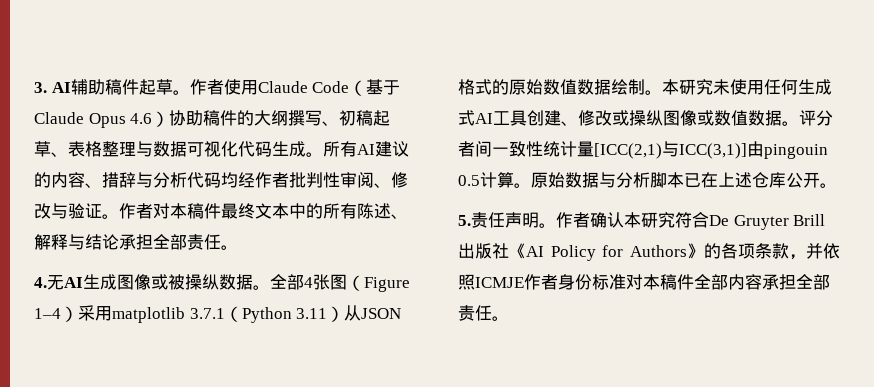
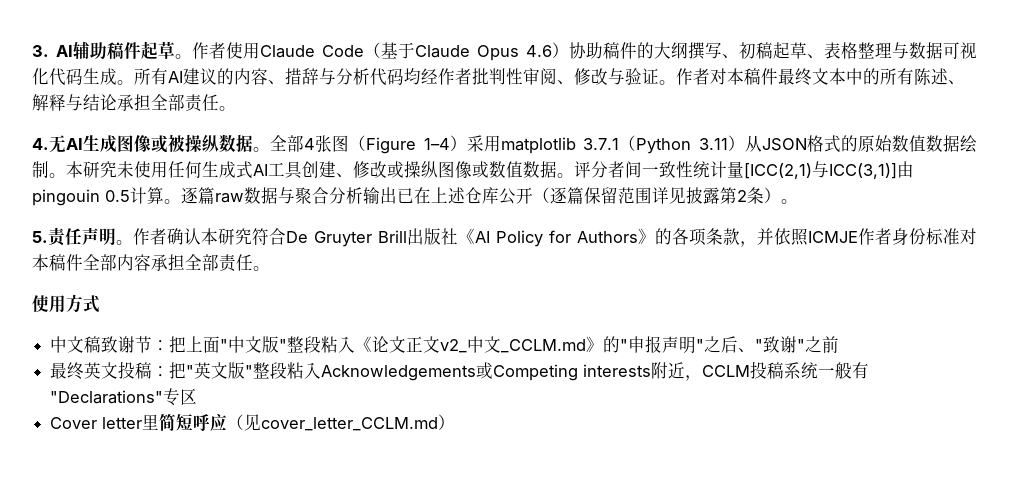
[531,172,820,188] 原始数据与分析脚本已在上述仓库公开 -> [181,187,781,205] 逐篇raw数据与聚合分析输出已在上述仓库公开（逐篇保留范围详见披露第2条）
(509, 318) none -> [32,294,100,313] [50,336,840,354] [50,361,870,381] [50,388,198,406] [50,413,456,432] // 使用方式 // 中文稿致谢节：把上面"中文版"整段粘入《论文正文v2_中文_CCLM.md》的"申报声明"之后、"致谢"之前 // 最终英文投稿：把"英文版"整段粘入Acknowledgements或Competing interests附近，CCLM投稿系统一般有"Declarations"专区 // Cover letter里简短呼应（见cover_letter_CCLM.md）

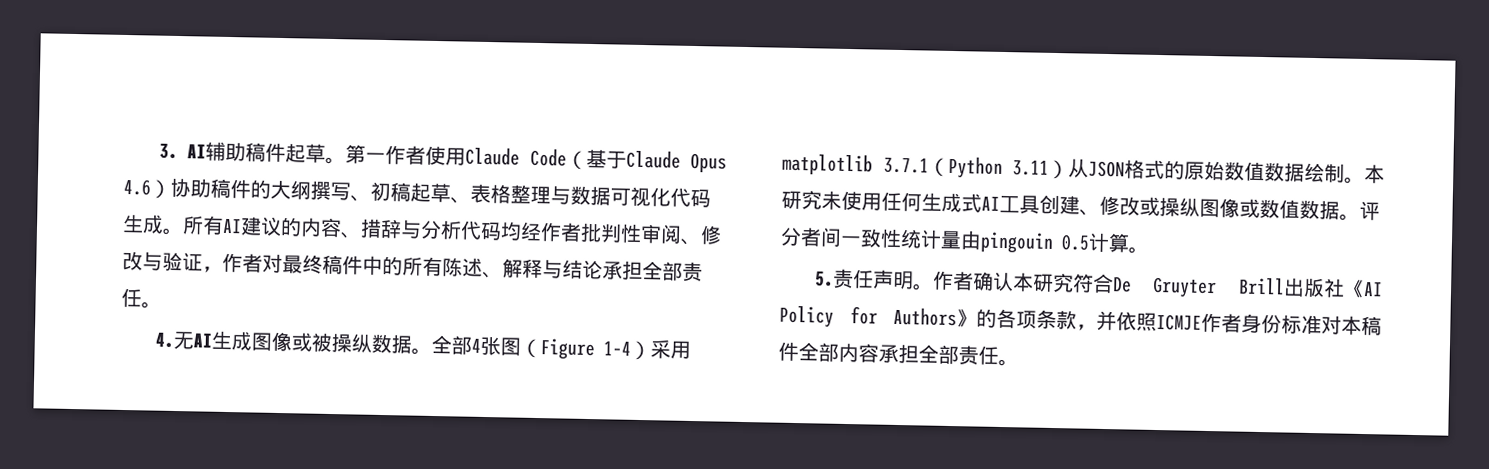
(192, 56) none -> [345,144,387,164] 第一
[659,68,846,86] 。作者对本稿件最终文本 -> [202,252,363,275] ，作者对最终稿件
[744,161,897,179] [ICC(2,1)与ICC(3,1)] -> (962, 240) none
[181,187,798,205] 逐篇raw数据与聚合分析输出已在上述仓库公开（逐篇保留范围详见披露第2条）。 -> (1149, 250) none
[32,294,100,313] [50,336,840,354] [50,361,870,381] [50,388,198,406] [50,413,456,432] // 使用方式 // 中文稿致谢节：把上面"中文版"整段粘入《论文正文v2_中文_CCLM.md》的"申报声明"之后、"致谢"之前 // 最终英文投稿：把"英文版"整段粘入Acknowledgements或Competing interests附近，CCLM投稿系统一般有"Declarations"专区 // Cover letter里简短呼应（见cover_letter_CCLM.md） -> (1019, 362) none

